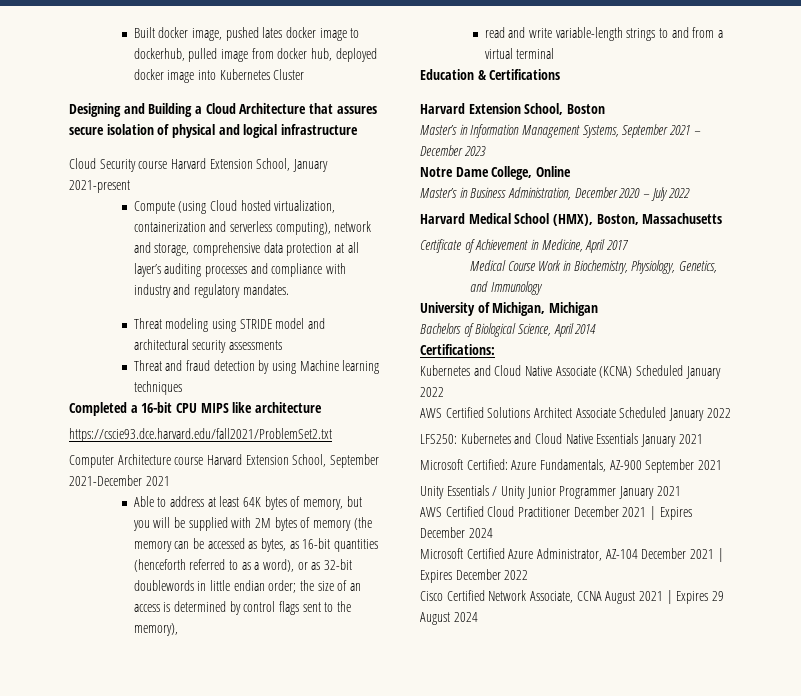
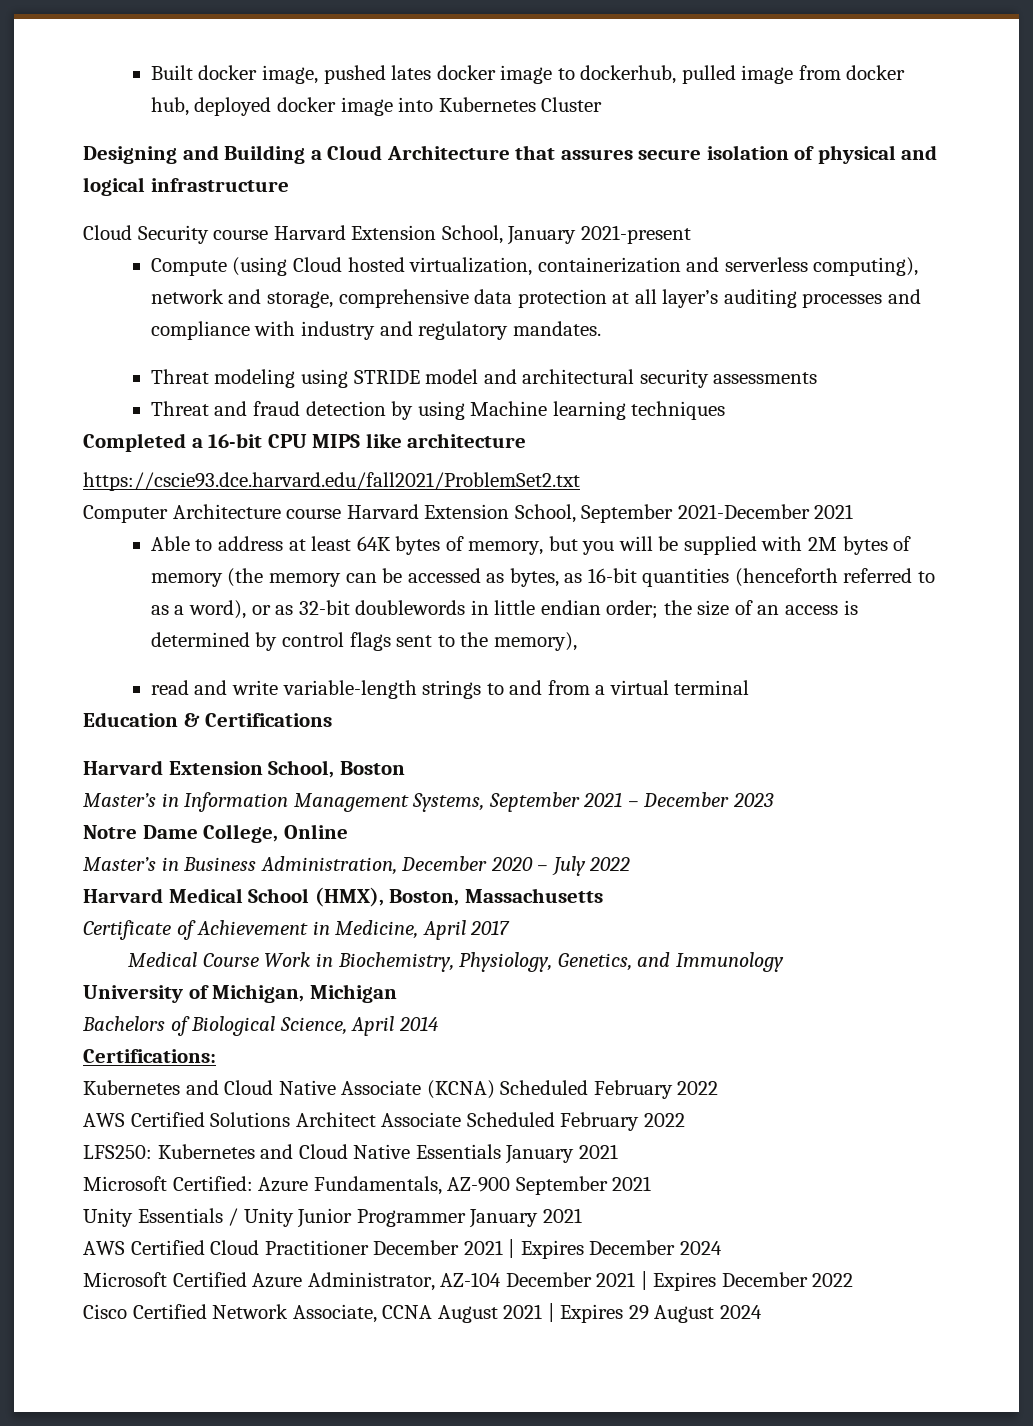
[685,366,721,379] January -> [593,1080,673,1099] February
[668,408,704,421] January -> [560,1112,640,1131] February

